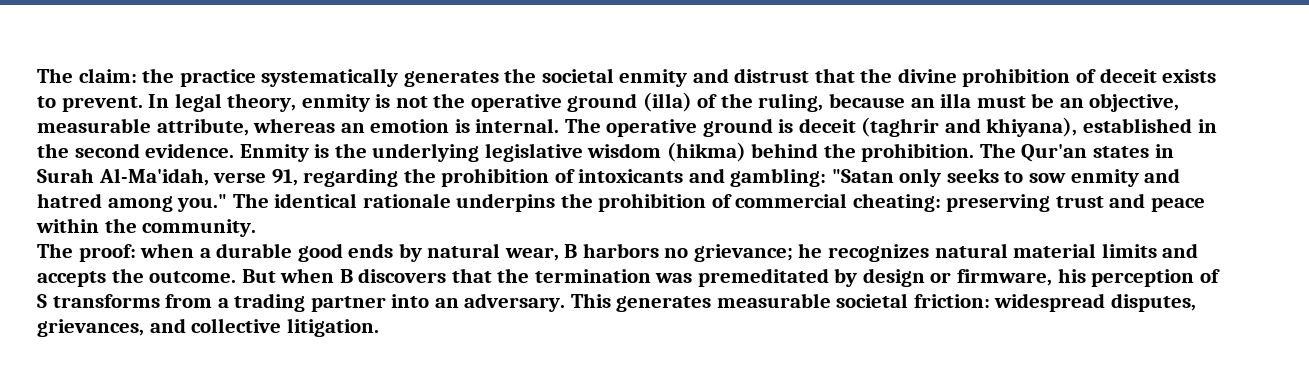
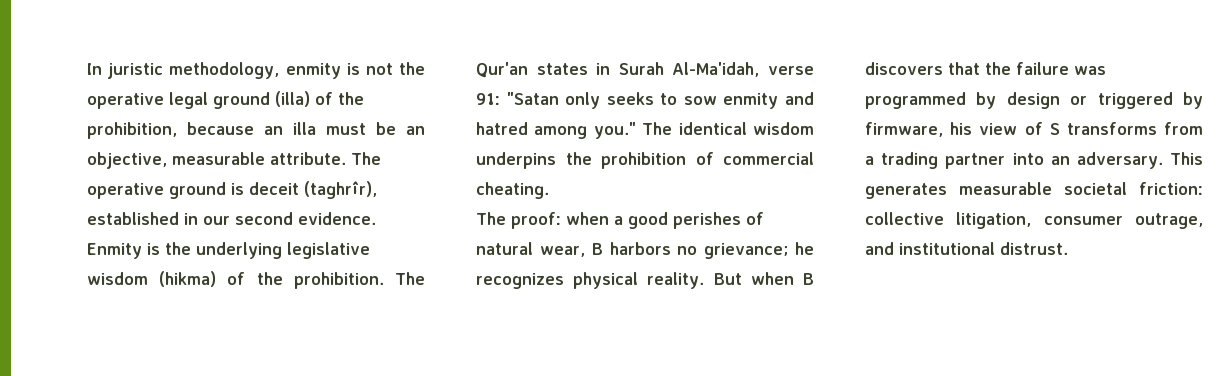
[37,68,1217,87] [37,93,297,112] The claim: the practice systematically generates the societal enmity and distrust that the divine prohibition of deceit exists to prevent. In legal theory, -> [87,62,280,79] In juristic methodology,
(562, 103) none -> [169,92,208,109] legal
[758,93,824,112] ruling, -> [87,122,177,139] prohibition,
[156,118,560,136] attribute, whereas an emotion is internal. -> [270,152,346,165] attribute.
[861,117,1078,137] (taghrir and khiyana), -> [304,181,377,199] (taghrîr),
[37,143,69,158] the -> [203,216,230,225] our
[751,143,819,158] behind -> [227,272,246,285] of
[271,168,827,187] 91, regarding the prohibition of intoxicants and gambling: -> [476,93,500,105] 91:
[362,193,451,208] rationale -> [753,122,814,135] wisdom
[852,193,1206,212] [36,218,257,237] cheating: preserving trust and peace within the community. -> [476,182,549,199] cheating.
[216,243,422,262] durable good ends by -> [628,212,764,229] good perishes of
[934,243,1199,258] [37,268,237,287] natural material limits and accepts the outcome. -> [573,272,705,289] physical reality.
[534,268,829,287] termination was premeditated -> [1016,62,1106,75] [865,92,966,109] failure was programmed
(952, 277) none -> [1097,92,1203,109] triggered by
[1091,269,1195,287] perception -> [979,123,1018,135] view
[994,293,1197,312] [37,318,379,337] widespread disputes, grievances, and collective litigation. -> [865,212,1203,229] [865,242,1068,255] collective litigation, consumer outrage, and institutional distrust.

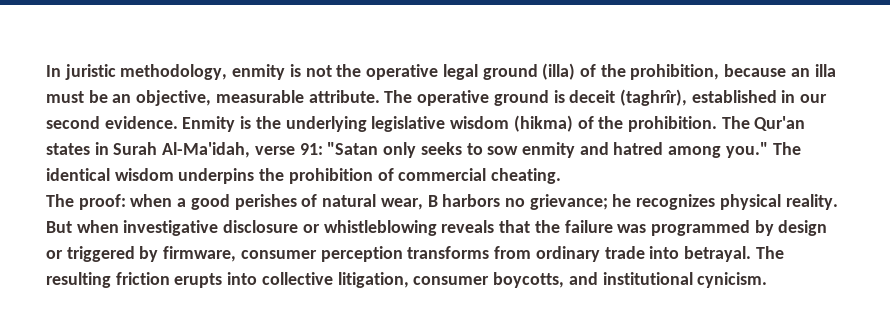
[803,273,814,285] [865,62,943,75] B discovers -> [123,220,495,236] investigative disclosure or whistleblowing reveals
[950,122,1203,135] [865,152,1203,169] [865,182,1203,199] his view of S transforms from a trading partner into an adversary. This generates measurable societal friction: -> [240,246,784,262] [46,272,258,288] consumer perception transforms from ordinary trade into betrayal. The resulting friction erupts into
[1135,213,1203,229] outrage, -> [493,272,565,288] boycotts,
[1000,242,1068,255] distrust. -> [697,272,768,288] cynicism.

